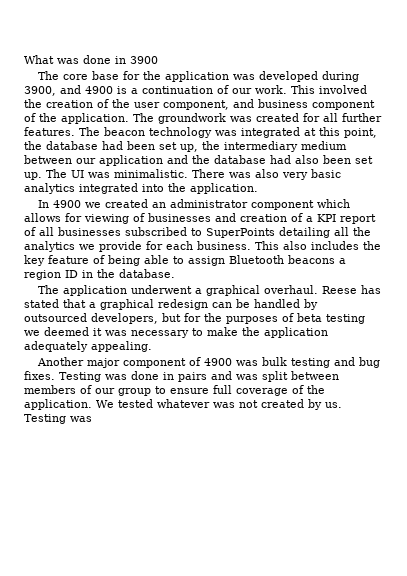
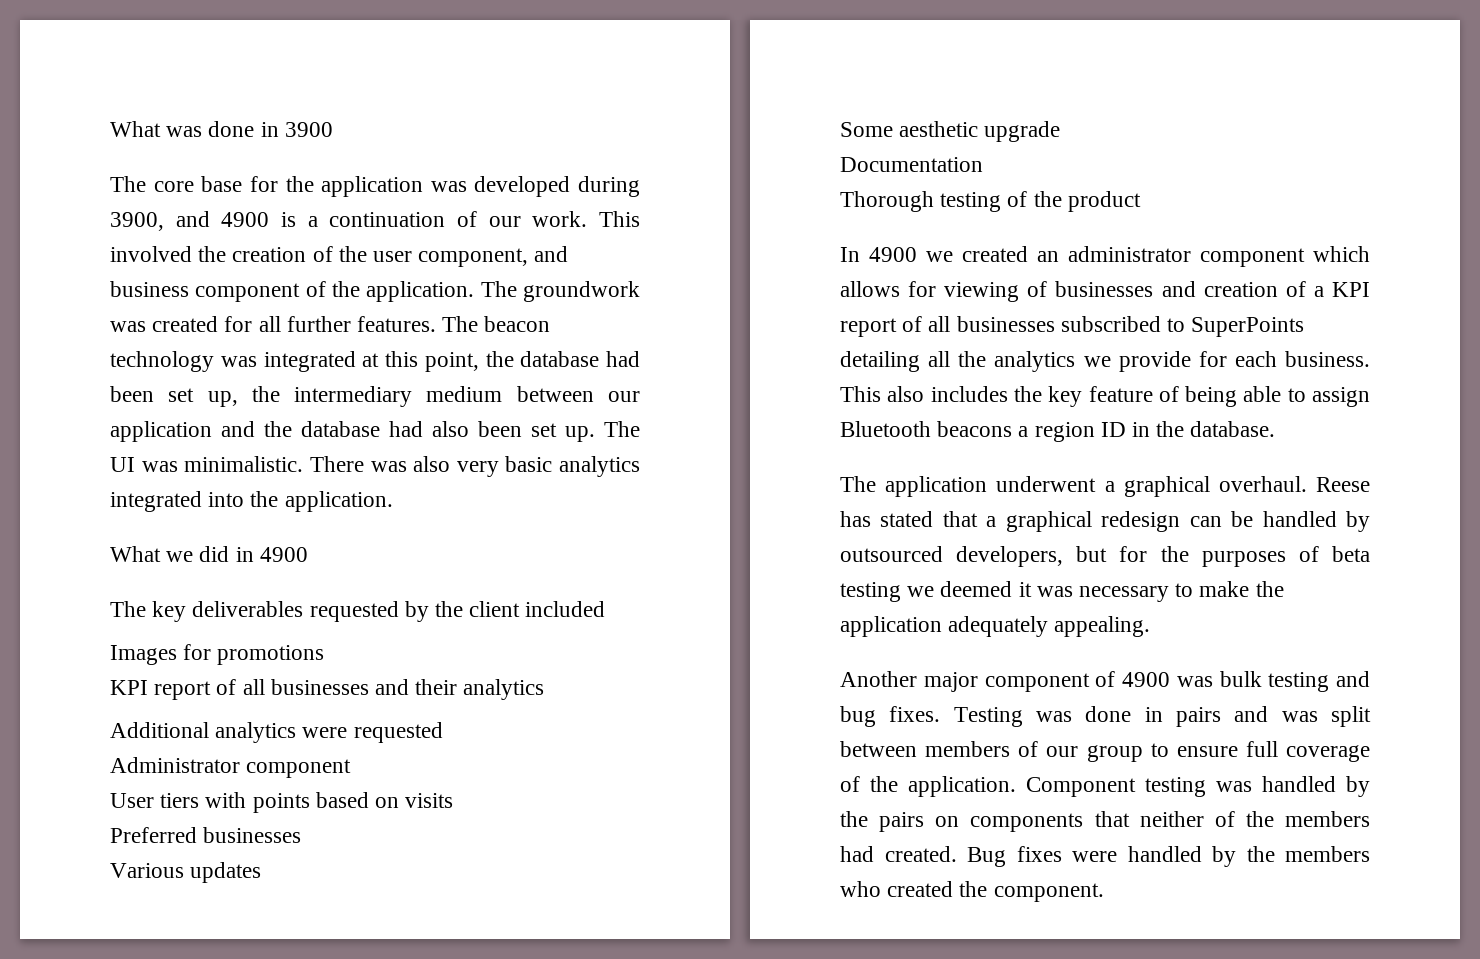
(258, 188) none -> [110,546,308,562] [110,601,606,622] [110,644,325,665] [110,679,545,700] [110,722,443,743] [110,757,352,778] [110,792,454,813] [110,827,302,843] [110,862,262,883] [840,121,1061,142] [840,157,983,172] [840,191,1141,212] // What we did in 4900 // The key deliverables requested by the client included // Images for promotions // KPI report of all businesses and their analytics // Additional analytics were requested // Administrator component // User tiers with points based on visits // Preferred businesses // Various updates // Some aesthetic upgrade // Documentation // Thorough testing of the product
[96,399,342,410] [24,414,92,424] We tested whatever was not created by us. Testing was -> [1026,776,1370,797] [840,811,1370,832] [840,846,1370,867] [840,881,1104,902] Component testing was handled by the pairs on components that neither of the members had created. Bug fixes were handled by the members who created the component.

